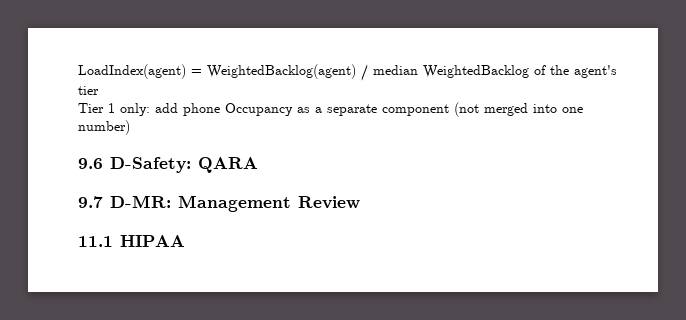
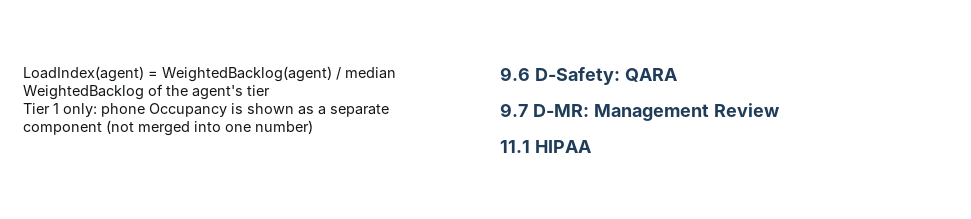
[155,103,178,113] add -> (97, 110) none
(293, 109) none -> [231,103,294,114] is shown

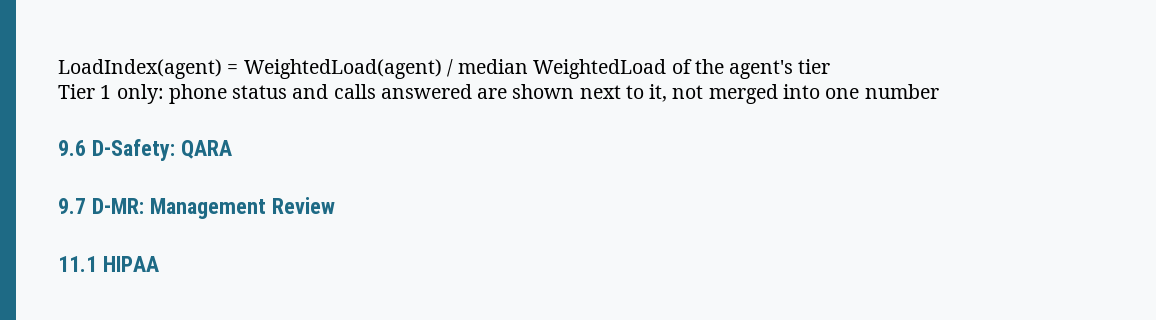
[162,66,332,82] WeightedBacklog(agent) -> [243,59,442,79] WeightedLoad(agent)
[23,85,144,100] WeightedBacklog -> [533,59,667,79] WeightedLoad
[149,103,389,117] [23,120,134,135] Occupancy is shown as a separate component (not -> [232,84,704,102] status and calls answered are shown next to it, not
[255,120,313,134] number) -> [864,84,939,99] number

